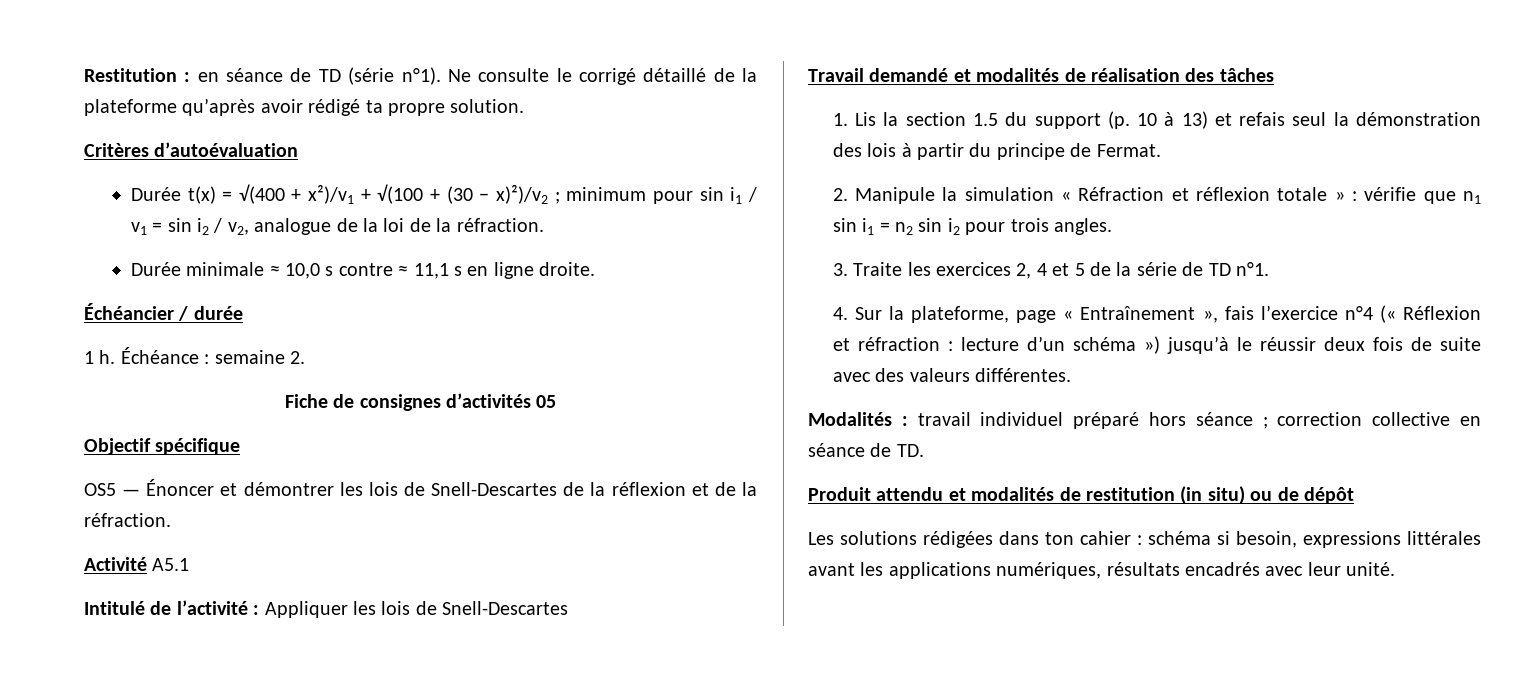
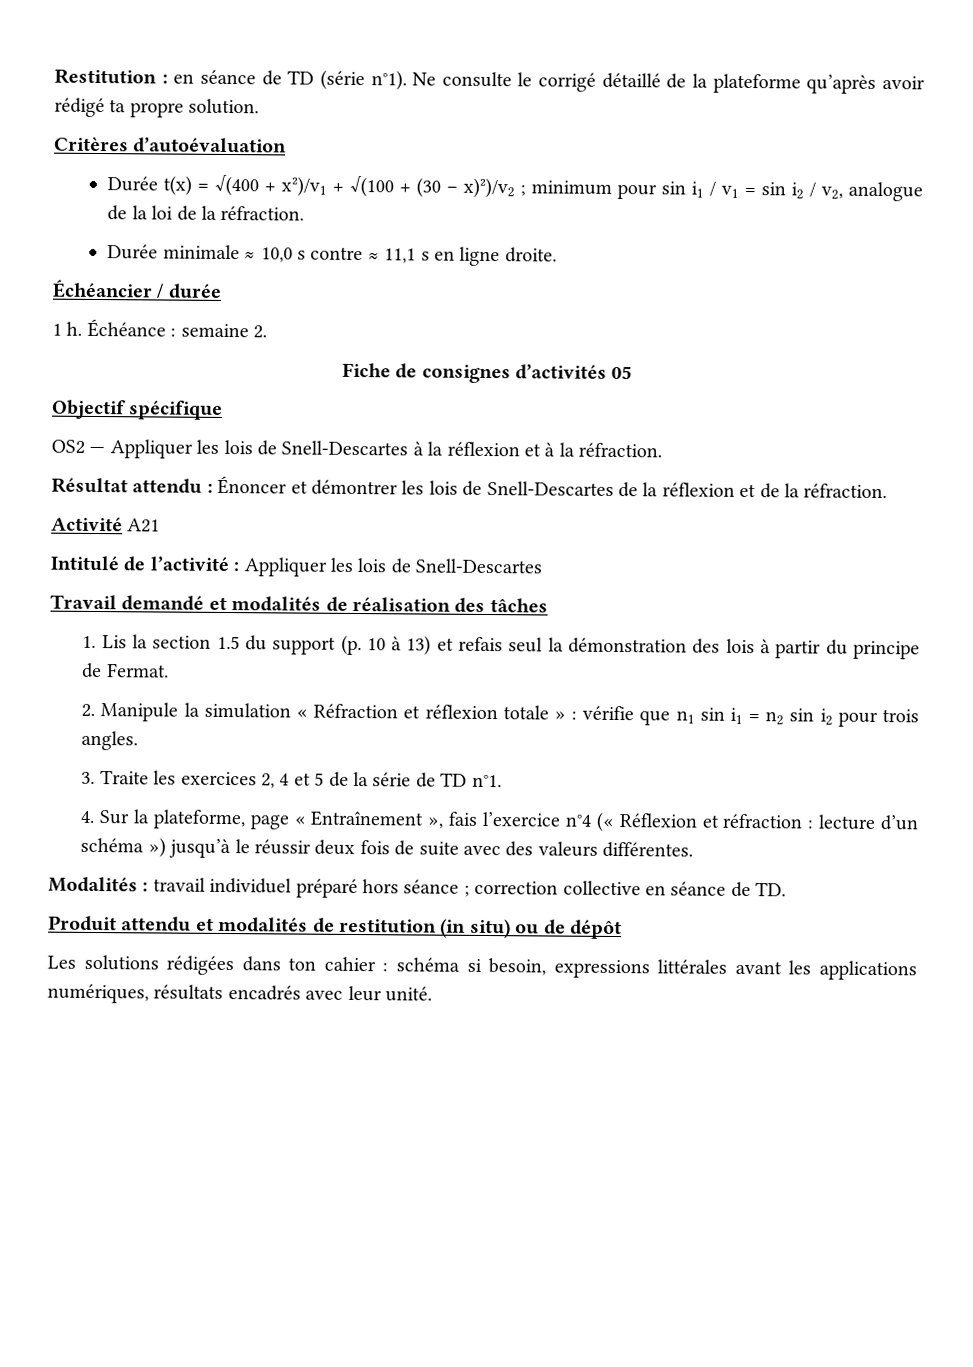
[84,483,141,496] OS5 — -> [51,439,663,459] [51,477,213,494] OS2 — Appliquer les lois de Snell-Descartes à la réflexion et à la réfraction. // Résultat attendu :
[152,558,190,571] A5.1 -> [127,518,161,533] A21

